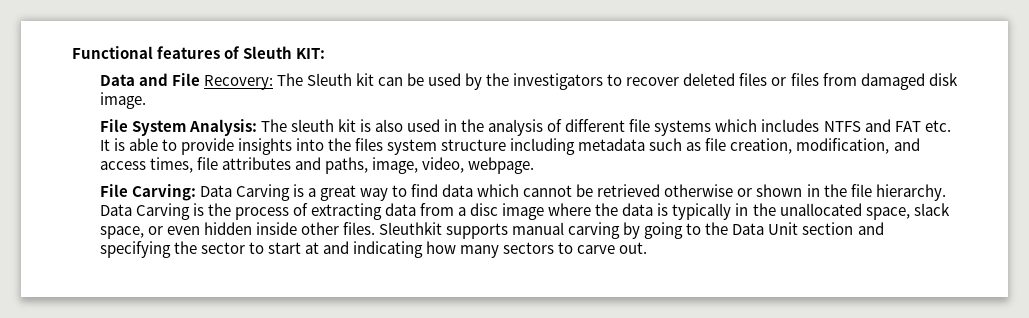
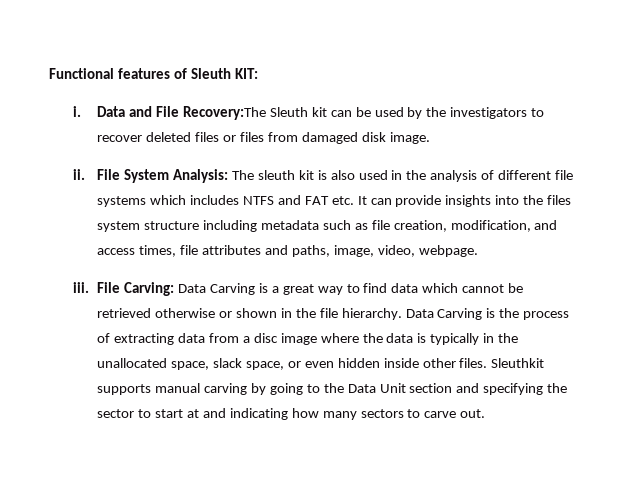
(326, 53) none -> [73,106,82,117] i.
[203,73,303,90] Recovery: The -> [182,106,266,120] Recovery:The
(146, 100) none -> [73,169,86,180] ii.
[113,138,177,151] is able to -> [370,198,392,205] can
(535, 165) none -> [73,282,90,293] iii.

